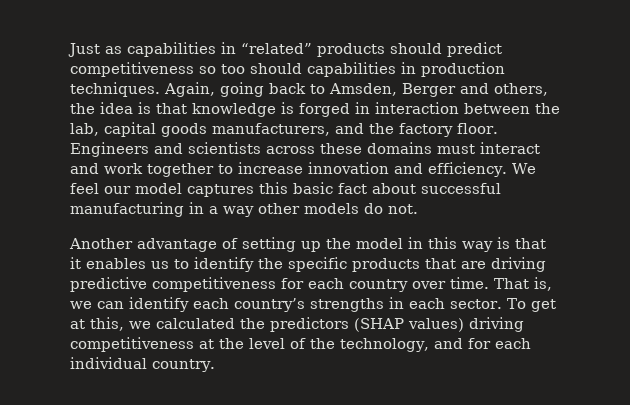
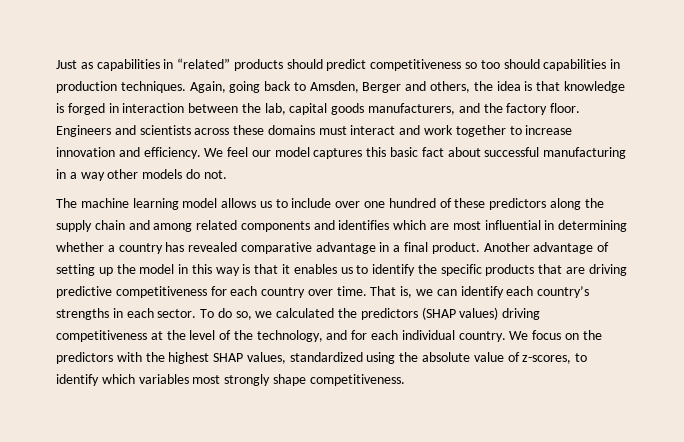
(418, 209) none -> [56,198,604,210] [56,220,628,232] [56,242,480,254] The machine learning model allows us to include over one hundred of these predictors along the supply chain and among related components and identifies which are most influential in determining whether a country has revealed comparative advantage in a final product.
[530,299,556,312] [70,317,124,331] get at this, -> [217,308,252,320] do so,
(215, 365) none -> [509,330,602,340] [56,352,588,364] [56,374,405,386] We focus on the predictors with the highest SHAP values, standardized using the absolute value of z-scores, to identify which variables most strongly shape competitiveness.

